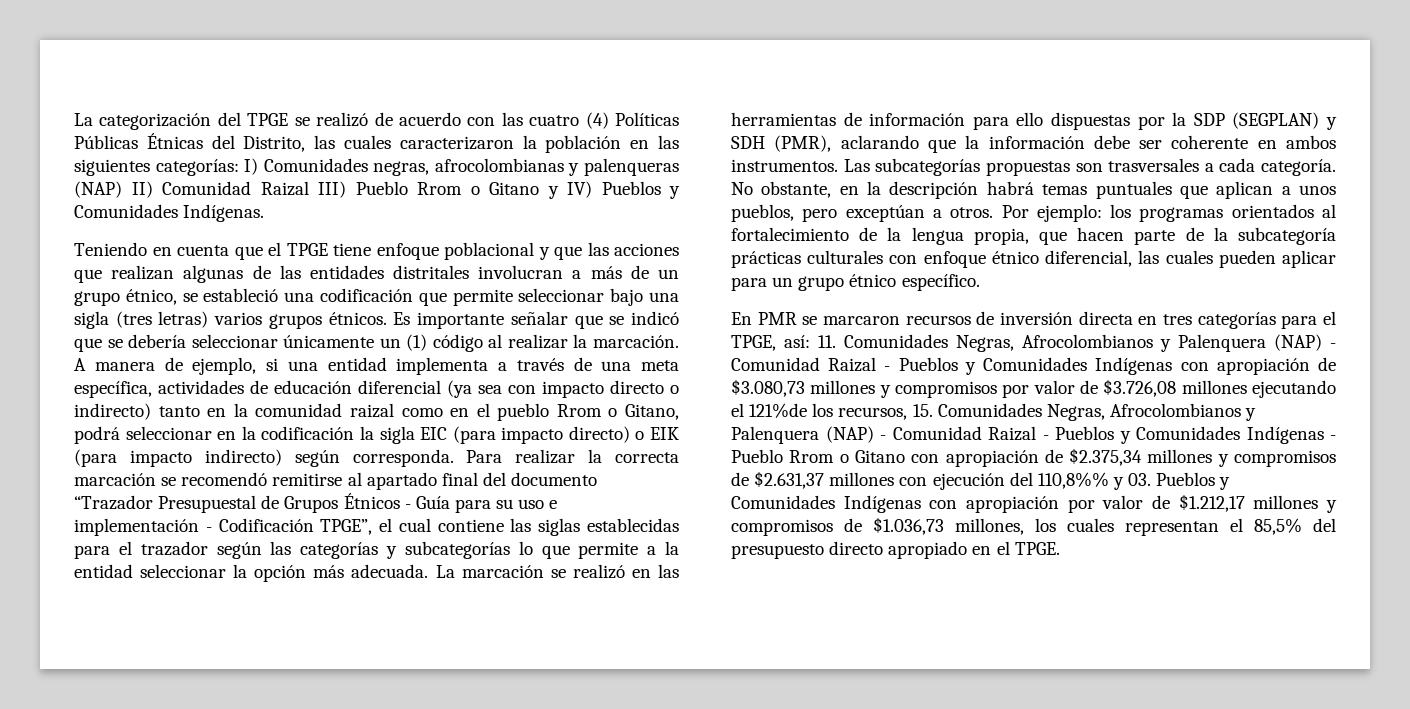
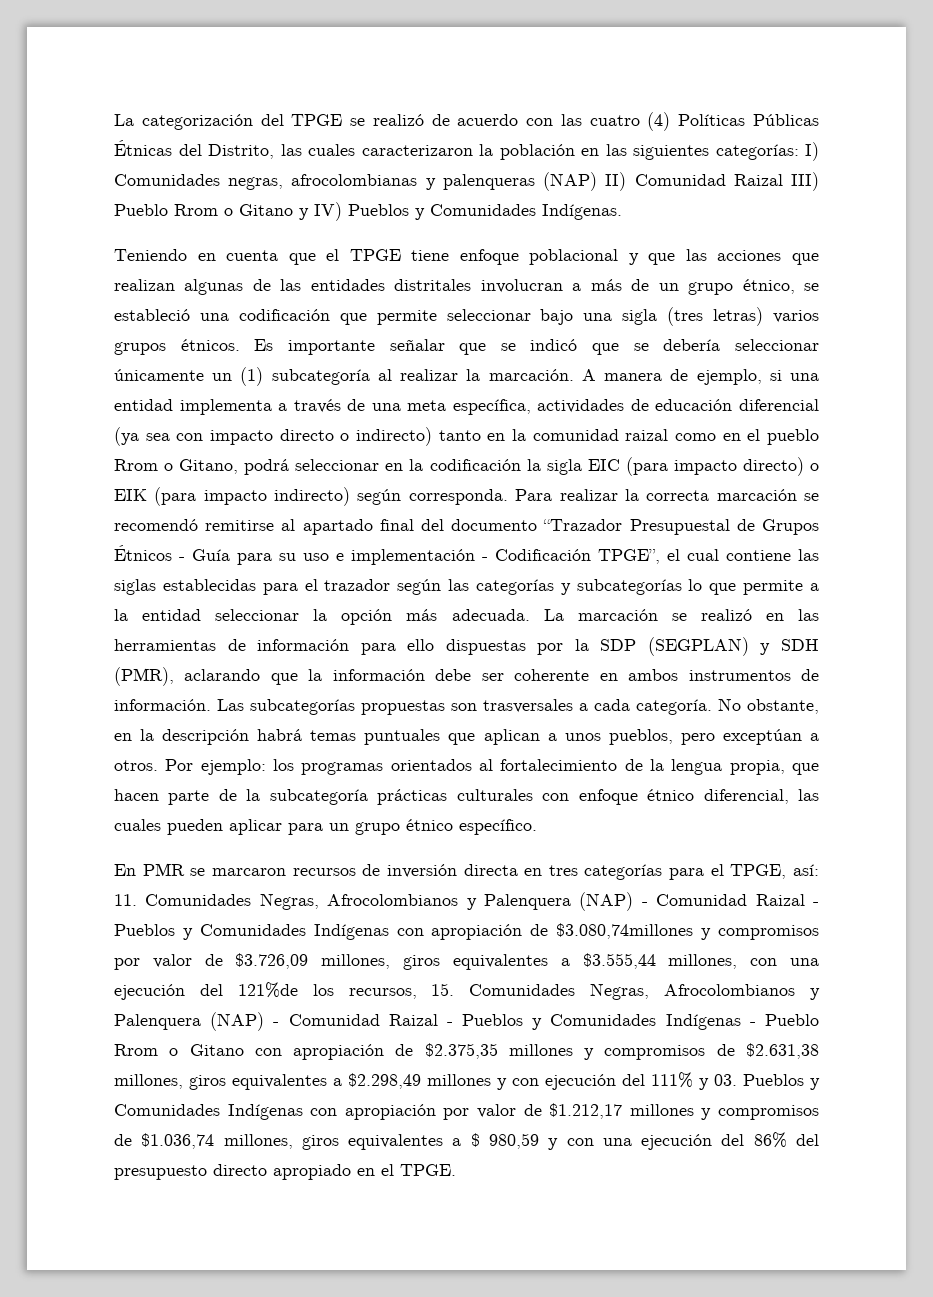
[432,334,483,352] código -> [271,369,370,385] subcategoría
[731,159,838,172] instrumentos. -> [688,669,819,681] [114,699,211,711] instrumentos de información.
[731,379,876,397] $3.080,73 millones -> [556,923,694,939] $3.080,74millones
[1103,379,1336,398] [731,403,744,417] $3.726,08 millones ejecutando el -> [235,953,820,970] [114,984,223,1000] $3.726,09 millones, giros equivalentes a $3.555,44 millones, con una ejecución del
[1069,448,1336,467] [731,471,895,489] $2.375,34 millones y compromisos de $2.631,37 millones -> [424,1043,819,1060] [114,1073,507,1090] $2.375,35 millones y compromisos de $2.631,38 millones, giros equivalentes a $2.298,49 millones y
[1037,472,1109,489] 110,8%% -> [651,1072,693,1088] 111%
[873,517,1302,536] $1.036,73 millones, los cuales representan el 85,5% -> [141,1132,787,1150] $1.036,74 millones, giros equivalentes a $ 980,59 y con una ejecución del 86%

